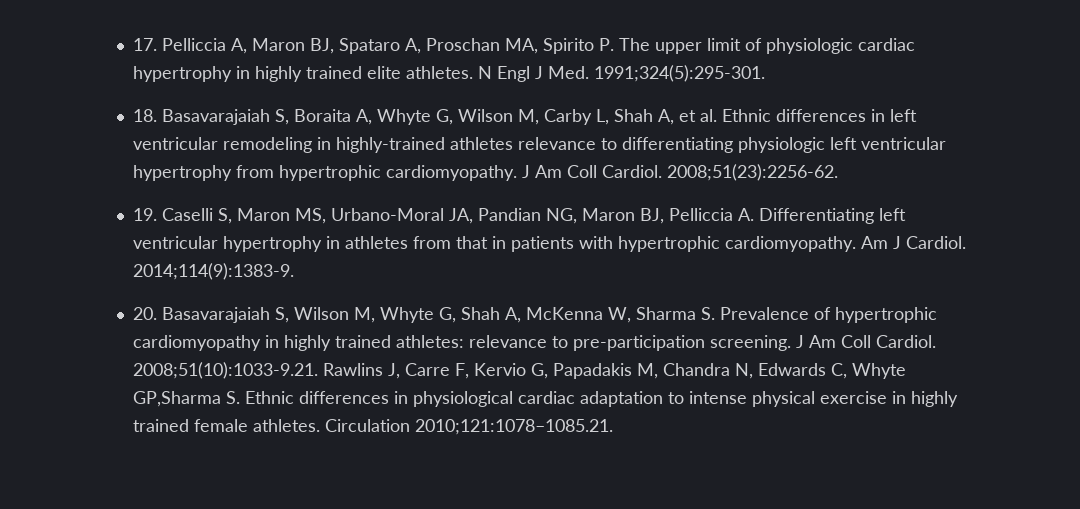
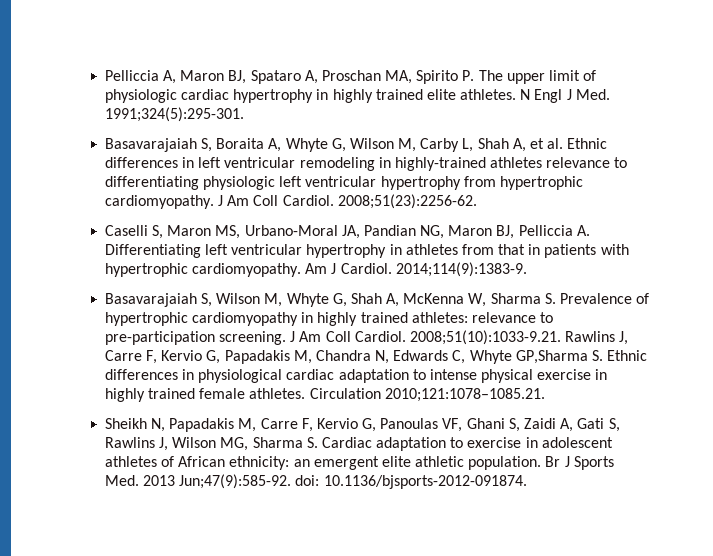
[133,38,158,51] 17. -> (104, 75) none
[133,109,158,122] 18. -> (244, 114) none
[133,208,158,221] 19. -> (477, 201) none
[133,307,158,320] 20. -> (527, 269) none
(614, 427) none -> [104,418,620,432] [104,437,613,451] [104,456,614,470] [104,474,527,489] // Sheikh N, Papadakis M, Carre F, Kervio G, Panoulas VF, Ghani S, Zaidi A, Gati S, Rawlins J, Wilson MG, Sharma S. Cardiac adaptation to exercise in adolescent athletes of African ethnicity: an emergent elite athletic population. Br J Sports Med. 2013 Jun;47(9):585-92. doi: 10.1136/bjsports-2012-091874.

